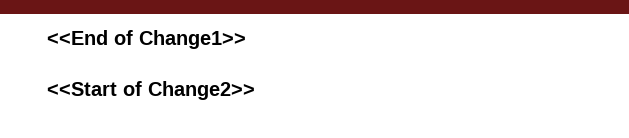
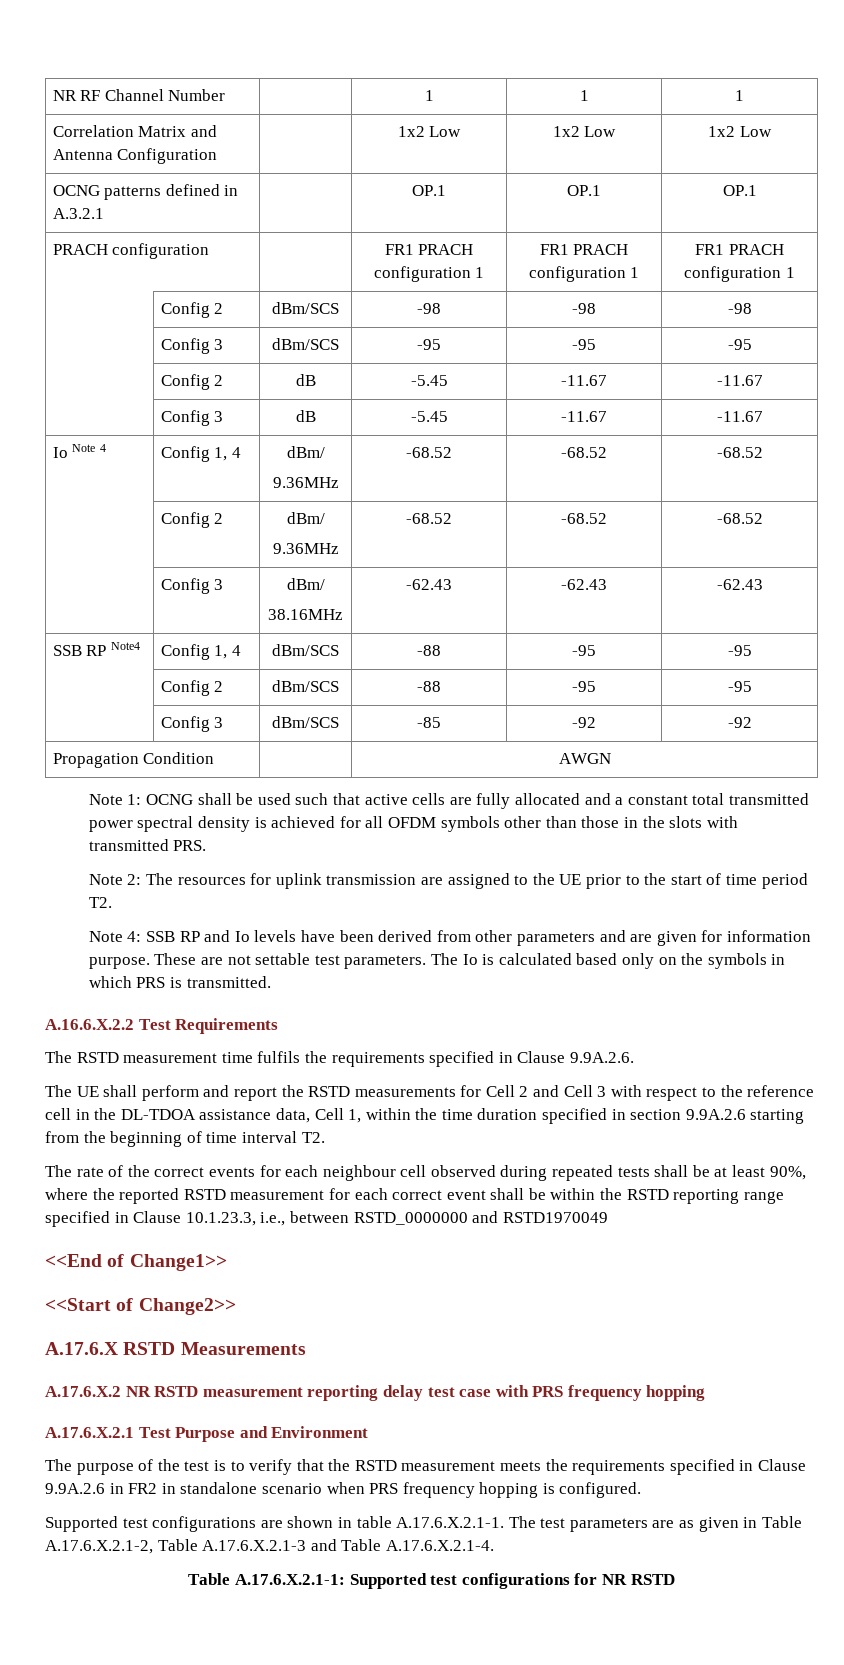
(47, 37) none -> [52,89,226,101] [424,90,434,101] [579,90,589,101] [735,90,744,101] [52,125,217,137] [52,148,218,164] [397,126,462,137] [552,126,617,137] [708,126,772,137] [52,184,239,200] [52,208,104,219] [412,185,447,196] [567,185,601,196] [722,185,757,196] [52,243,210,259] [384,244,474,255] [373,266,485,282] [539,244,629,255] [528,266,640,282] [695,244,784,255] [684,266,795,282] [160,302,224,318] [272,302,339,314] [417,303,442,314] [572,303,596,314] [727,303,752,314] [160,338,224,354] [272,338,339,350] [417,339,442,350] [572,339,596,350] [727,339,752,350] [160,374,224,390] [295,374,316,386] [410,375,448,386] [561,375,607,386] [716,375,763,386] [160,410,224,426] [295,410,316,422] [410,411,448,422] [561,411,607,422] [716,411,763,422] [52,444,106,458] [160,446,241,462] [286,446,325,458] [272,477,339,488] [406,447,453,458] [561,447,607,458] [716,447,763,458] [160,512,224,528] [286,512,325,524] [272,543,339,554] [406,513,453,524] [561,513,607,524] [716,513,763,524] [160,578,224,594] [286,578,325,590] [268,609,343,620] [406,579,453,590] [561,579,607,590] [716,579,763,590] [52,642,140,656] [160,644,241,660] [272,644,339,656] [417,645,442,656] [572,645,596,656] [727,645,752,656] [160,680,224,696] [272,680,339,692] [417,681,442,692] [572,681,596,692] [727,681,752,692] [160,716,224,732] [272,716,339,728] [417,717,442,728] [572,717,596,728] [727,717,752,728] [52,752,215,768] [558,753,611,764] [88,793,809,809] [88,816,738,832] [88,839,207,851] [88,873,808,889] [88,897,112,908] [88,930,811,946] [88,953,786,969] [88,976,271,988] [45,1018,279,1034] [45,1051,634,1067] [45,1085,815,1101] [45,1108,805,1124] [45,1131,325,1147] [45,1165,806,1181] [45,1188,784,1204] [45,1211,608,1227] NR RF Channel Number | | 1 | 1 | 1 // Correlation Matrix and Antenna Configuration | | 1x2 Low | 1x2 Low | 1x2 Low // OCNG patterns defined in A.3.2.1 | | OP.1 | OP.1 | OP.1 // PRACH configuration | | FR1 PRACH configuration 1 | FR1 PRACH configuration 1 | FR1 PRACH configuration 1 // | Config 2 | dBm/SCS | -98 | -98 | -98 // | Config 3 | dBm/SCS | -95 | -95 | -95 // | Config 2 | dB | -5.45 | -11.67 | -11.67 // | Config 3 | dB | -5.45 | -11.67 | -11.67 // Io Note 4 | Config 1, 4 | dBm/ // 9.36MHz | -68.52 | -68.52 | -68.52 // | Config 2 | dBm/ // 9.36MHz | -68.52 | -68.52 | -68.52 // | Config 3 | dBm/ // 38.16MHz | -62.43 | -62.43 | -62.43 // SSB RP Note4 | Config 1, 4 | dBm/SCS | -88 | -95 | -95 // | Config 2 | dBm/SCS | -88 | -95 | -95 // | Config 3 | dBm/SCS | -85 | -92 | -92 // Propagation Condition | | AWGN // Note 1: OCNG shall be used such that active cells are fully allocated and a constant total transmitted power spectral density is achieved for all OFDM symbols other than those in the slots with transmitted PRS. // Note 2: The resources for uplink transmission are assigned to the UE prior to the start of time period T2. // Note 4: SSB RP and Io levels have been derived from other parameters and are given for information purpose. These are not settable test parameters. The Io is calculated based only on the symbols in which PRS is transmitted. // A.16.6.X.2.2 Test Requirements // The RSTD measurement time fulfils the requirements specified in Clause 9.9A.2.6. // The UE shall perform and report the RSTD measurements for Cell 2 and Cell 3 with respect to the reference cell in the DL-TDOA assistance data, Cell 1, within the time duration specified in section 9.9A.2.6 starting from the beginning of time interval T2. // The rate of the correct events for each neighbour cell observed during repeated tests shall be at least 90%, where the reported RSTD measurement for each correct event shall be within the RSTD reporting range specified in Clause 10.1.23.3, i.e., between RSTD_0000000 and RSTD1970049 //
(255, 90) none -> [45,1342,306,1355] [45,1385,706,1401] [45,1426,369,1442] [45,1459,807,1475] [45,1482,642,1498] [45,1516,802,1532] [45,1539,494,1554] [188,1573,675,1589] // A.17.6.X RSTD Measurements // A.17.6.X.2 NR RSTD measurement reporting delay test case with PRS frequency hopping // A.17.6.X.2.1 Test Purpose and Environment // The purpose of the test is to verify that the RSTD measurement meets the requirements specified in Clause 9.9A.2.6 in FR2 in standalone scenario when PRS frequency hopping is configured. // Supported test configurations are shown in table A.17.6.X.2.1-1. The test parameters are as given in Table A.17.6.X.2.1-2, Table A.17.6.X.2.1-3 and Table A.17.6.X.2.1-4. // Table A.17.6.X.2.1-1: Supported test configurations for NR RSTD

